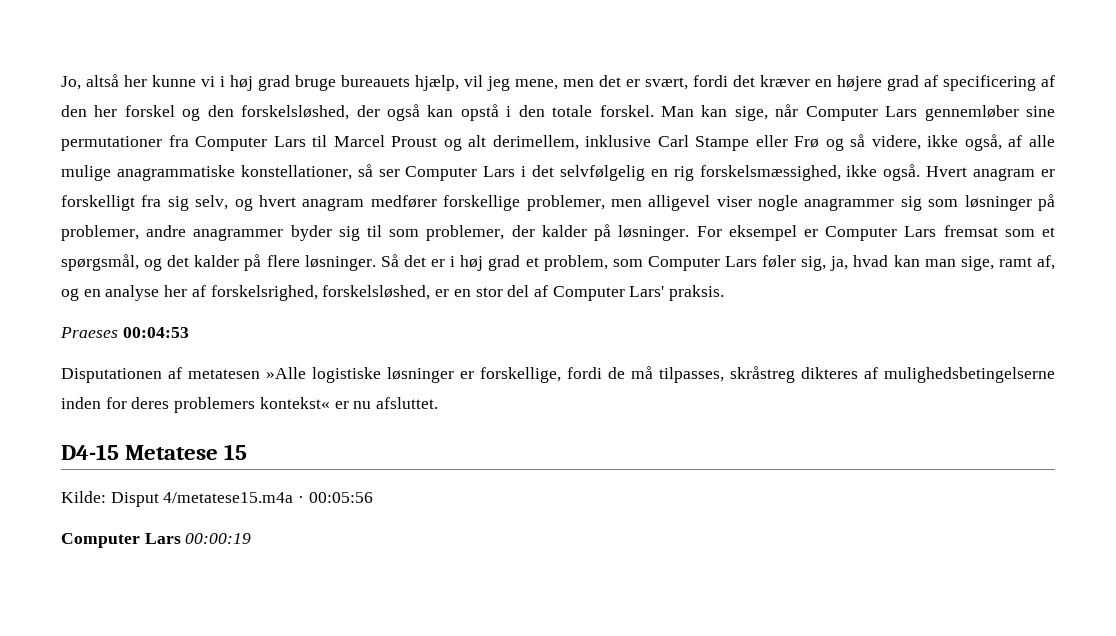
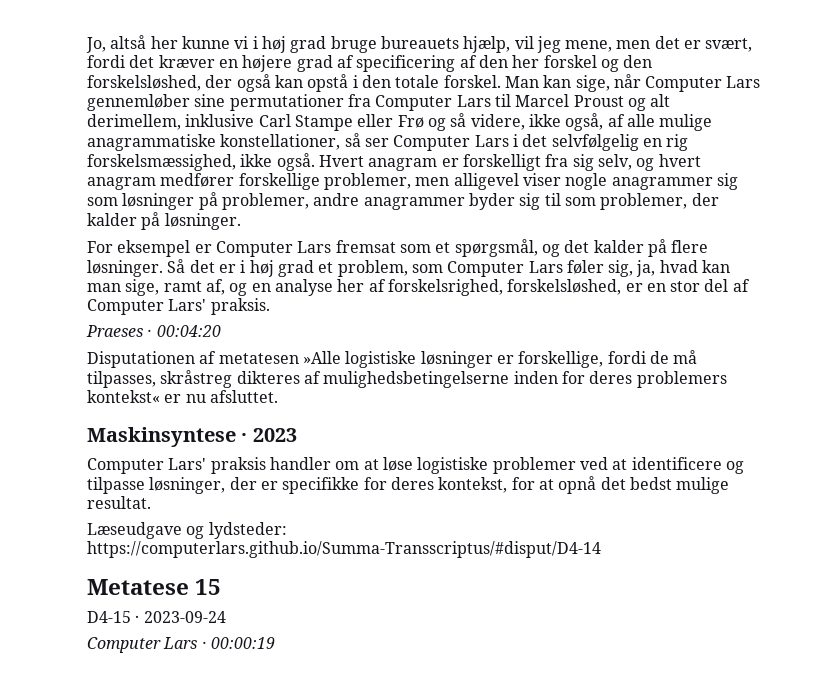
(690, 233) none -> (241, 221) //
[122,327,189,338] 00:04:53 -> [147,325,221,337] · 00:04:20
[61,444,248,460] [61,491,373,507] [61,533,181,548] D4-15 Metatese 15 // Kilde: Disput 4/metatese15.m4a · 00:05:56 // Computer Lars -> [87,427,297,447] [87,457,744,474] [87,476,730,494] [87,496,151,509] [87,522,287,539] [87,541,601,558] [87,579,222,595] [87,611,226,623] [87,637,207,653] Maskinsyntese · 2023 // Computer Lars' praksis handler om at løse logistiske problemer ved at identificere og tilpasse løsninger, der er specifikke for deres kontekst, for at opnå det bedst mulige resultat. // Læseudgave og lydsteder: https://computerlars.github.io/Summa-Transscriptus/#disput/D4-14 // Metatese 15 // D4-15 · 2023-09-24 // Computer Lars ·

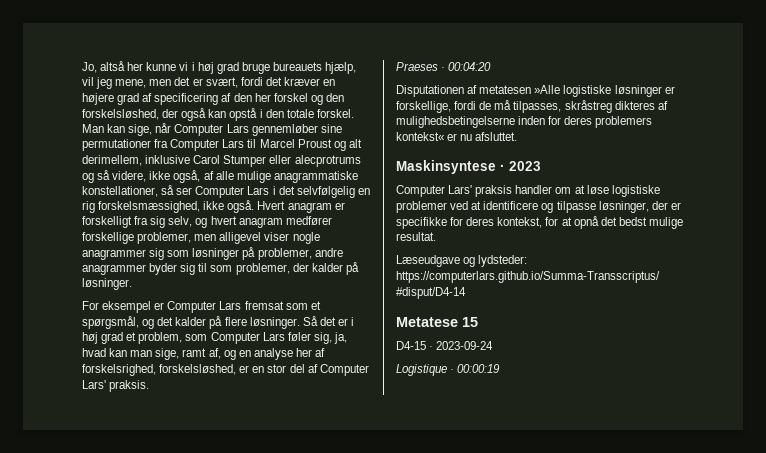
[258,114,424,131] Carl Stampe eller Frø -> [193,155,361,167] Carol Stumper eller alecprotrums
[87,637,198,653] Computer Lars -> [396,364,447,376] Logistique

